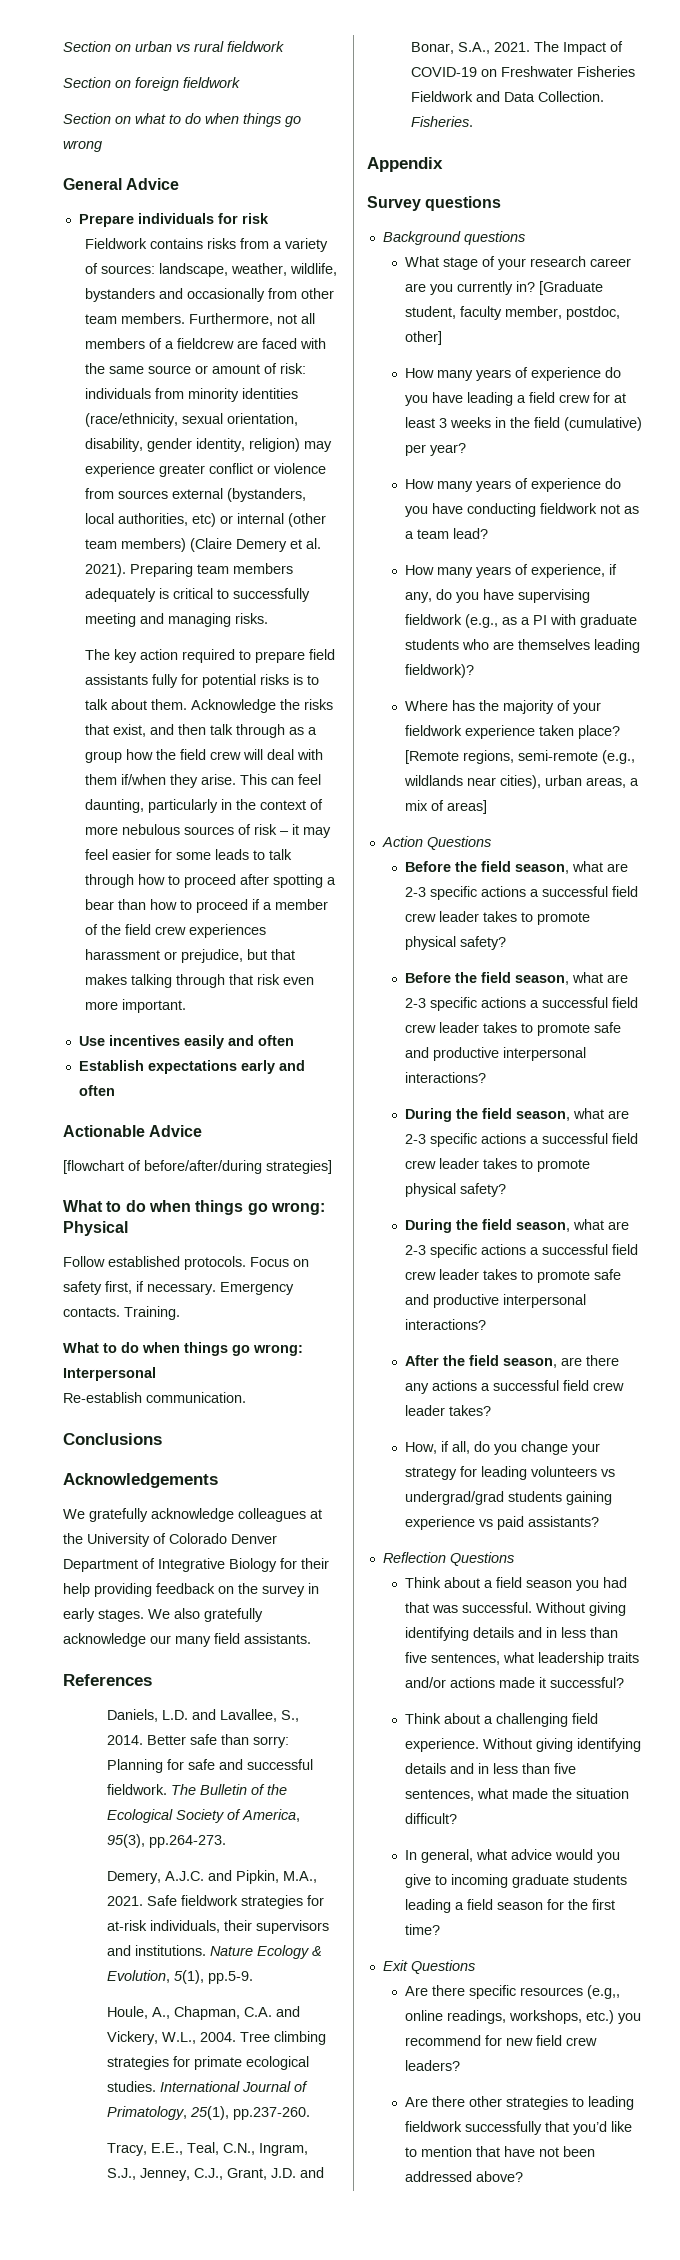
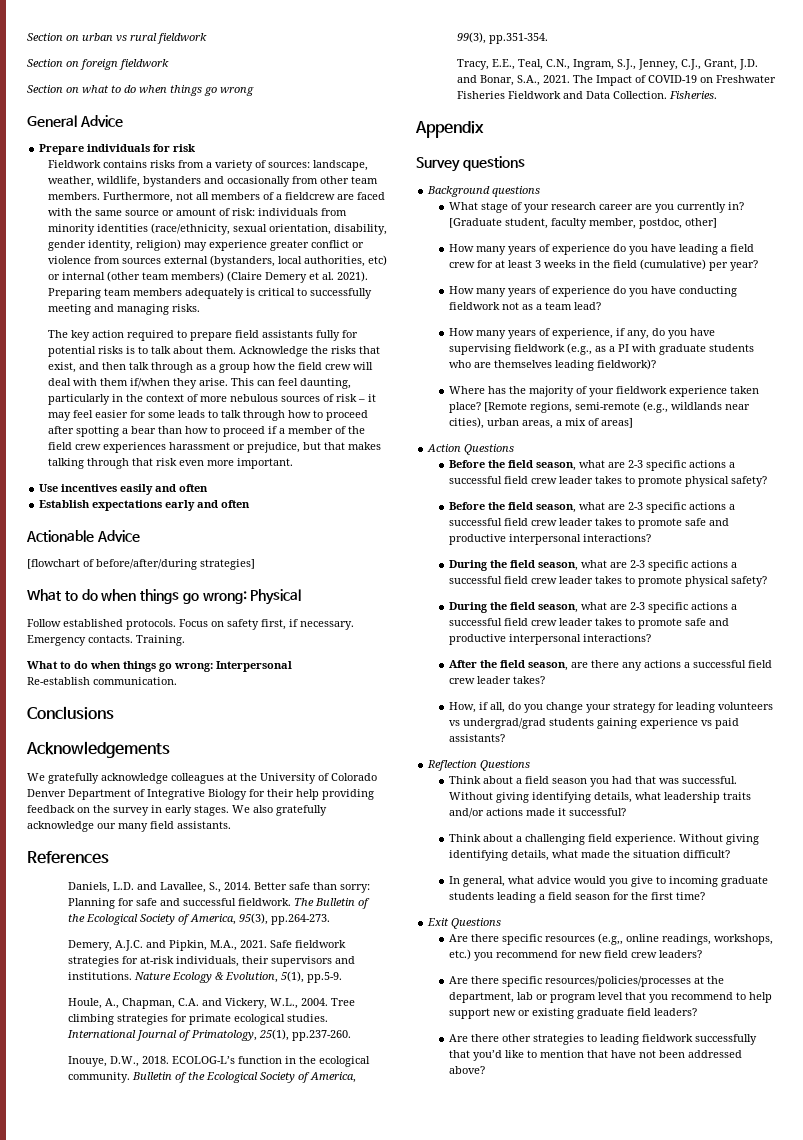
(311, 2113) none -> [68,1056,371,1067] [68,1072,357,1083] [457,32,549,44] // Inouye, D.W., 2018. ECOLOG-L’s function in the ecological community. Bulletin of the Ecological Society of America, 99(3), pp.351-354.
[473,1627,619,1638] [405,1652,501,1665] details and in less than five sentences, -> [593,792,632,803] details,
[405,1763,577,1774] [405,1789,475,1801] details and in less than five sentences, -> [510,850,549,861] details,
(461, 2065) none -> [448,976,724,987] [448,992,772,1003] [448,1008,697,1019] // Are there specific resources/policies/processes at the department, lab or program level that you recommend to help support new or existing graduate field leaders?

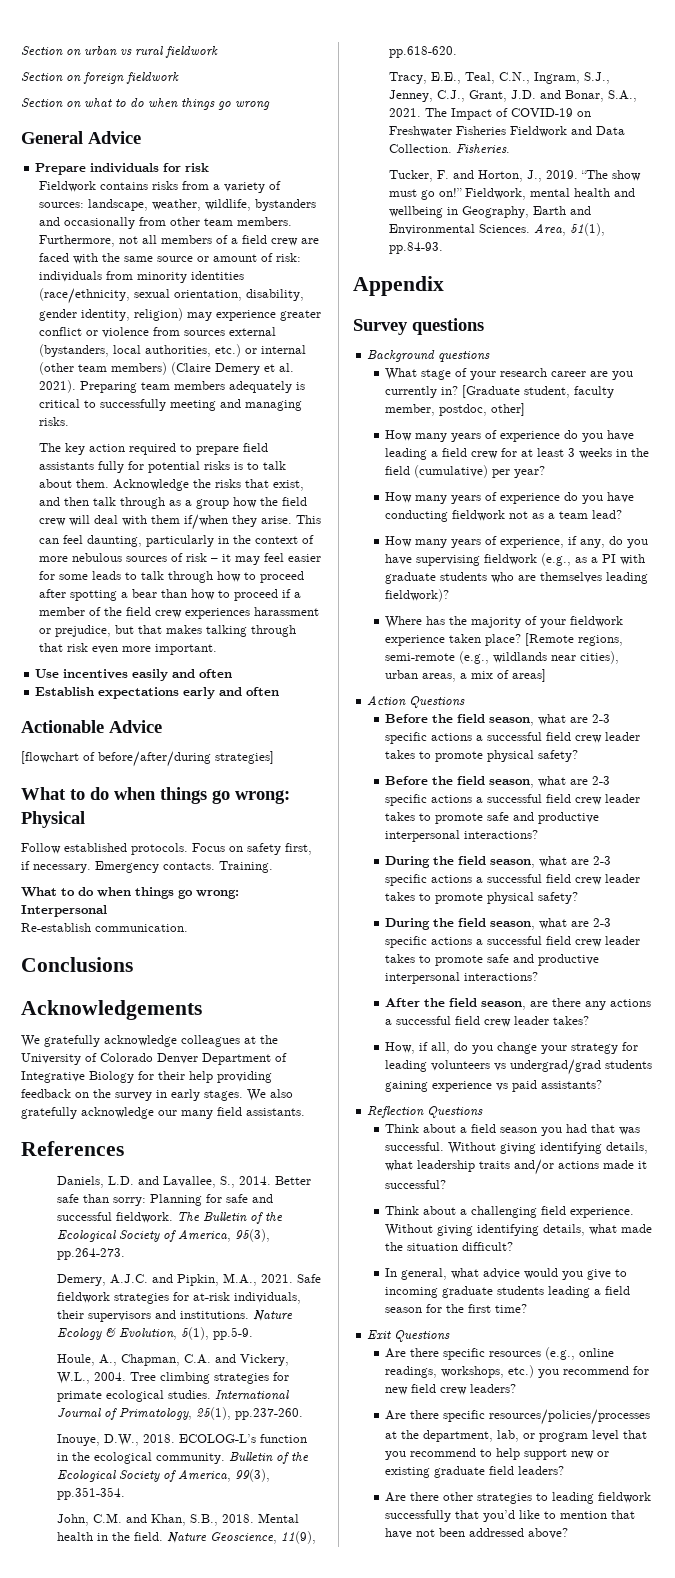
[284,192,335,200] fieldcrew -> [242,235,299,246] field crew
[367,255,387,266] etc) -> [215,344,242,357] etc.)
(549, 38) none -> [57,1513,300,1526] [57,1531,317,1544] [389,46,458,58] // John, C.M. and Khan, S.B., 2018. Mental health in the field. Nature Geoscience, 11(9), pp.618-620.
(718, 95) none -> [389,170,642,182] [389,188,636,200] [389,206,592,218] [389,223,606,236] [389,242,444,254] // Tucker, F. and Horton, J., 2019. “The show must go on!” Fieldwork, mental health and wellbeing in Geography, Earth and Environmental Sciences. Area, 51(1), pp.84-93.
[597,933,623,945] (e.g,, -> [545,1347,576,1360] (e.g.,
[516,992,533,1000] lab -> [497,1430,520,1442] lab,

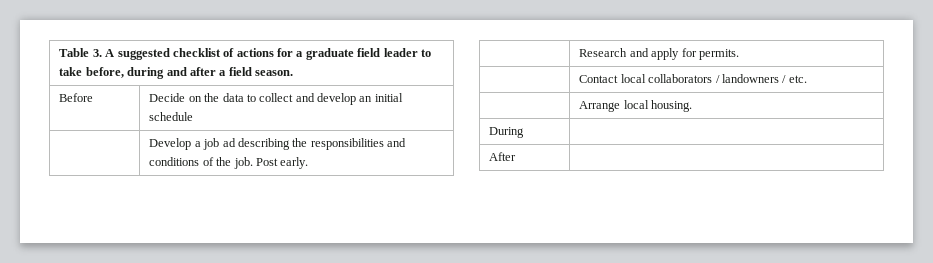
[21,46,218,58] [21,72,179,84] [21,98,270,110] [21,131,141,144] [35,163,210,175] [39,181,282,193] [39,199,317,211] [39,217,293,229] [39,235,320,247] [39,253,302,264] [39,271,245,283] [39,288,305,304] [39,308,322,321] [39,327,277,338] [39,344,307,357] [39,362,295,375] [39,380,306,393] [39,399,303,411] [39,417,70,426] [39,443,269,455] [39,461,287,473] [39,479,305,491] [39,497,308,509] [39,514,322,530] [39,535,315,547] [39,553,322,565] [39,571,305,583] [39,589,302,601] [39,607,320,619] [39,625,297,637] [39,643,218,655] [35,669,233,681] [35,687,280,699] [21,720,162,733] [21,751,274,767] [21,787,290,804] [21,811,85,828] [21,843,312,855] [21,861,273,873] [21,887,239,899] [21,905,107,917] [21,923,188,932] [21,957,133,972] [21,1000,202,1020] [21,1035,278,1047] [21,1053,287,1065] [21,1071,272,1083] [21,1089,293,1101] [21,1107,305,1119] [21,1141,124,1156] [57,1176,312,1188] [57,1194,274,1206] [57,1212,284,1224] [57,1229,271,1242] [57,1248,126,1260] [57,1273,322,1286] [57,1292,302,1304] [57,1310,294,1322] [57,1327,254,1340] [57,1354,290,1366] [57,1372,290,1384] [57,1390,290,1402] [57,1407,304,1420] [57,1434,308,1446] [57,1452,310,1464] [57,1469,271,1482] [57,1487,126,1500] [57,1513,300,1526] [57,1531,317,1544] [389,46,458,58] [389,72,611,84] [389,90,638,102] [389,108,592,120] [389,126,626,137] [389,144,511,154] [389,170,642,182] [389,188,636,200] [389,206,592,218] [389,223,606,236] [389,242,444,254] [353,276,444,296] [353,318,484,335] [367,350,491,362] [385,368,634,380] [385,385,615,398] [385,403,526,416] [385,430,635,442] [385,448,650,460] [385,465,546,478] [385,492,635,504] [385,510,623,522] [385,536,649,548] [385,553,646,566] [385,572,649,584] [385,589,450,602] [385,616,624,628] [385,633,624,646] [385,651,620,664] [385,669,547,682] [367,695,466,708] [385,714,611,726] [385,732,641,744] [385,750,579,762] [385,776,611,788] [385,794,641,806] [385,812,600,824] [385,830,539,842] [385,856,612,868] [385,874,641,886] [385,892,579,904] [385,918,612,930] [385,936,641,948] [385,954,600,966] [385,972,539,984] [385,998,652,1010] [385,1016,590,1027] [385,1042,639,1054] [385,1059,653,1075] [385,1080,603,1092] [367,1106,484,1118] [385,1124,641,1136] [385,1142,649,1154] [385,1159,648,1175] [385,1180,447,1189] [385,1206,635,1218] [385,1224,653,1236] [385,1242,514,1251] [385,1268,628,1280] [385,1286,631,1298] [385,1304,528,1313] [367,1330,451,1342] [385,1347,615,1360] [385,1365,650,1378] [385,1384,517,1395] [385,1409,651,1425] [385,1430,648,1442] [385,1448,610,1460] [385,1466,565,1478] [385,1492,652,1504] [385,1510,636,1522] [385,1528,569,1539] Section on urban vs rural fieldwork // Section on foreign fieldwork // Section on what to do when things go wrong // General Advice // Prepare individuals for risk // Fieldwork contains risks from a variety of sources: landscape, weather, wildlife, bystanders and occasionally from other team members. Furthermore, not all members of a field crew are faced with the same source or amount of risk: individuals from minority identities (race/ethnicity, sexual orientation, disability, gender identity, religion) may experience greater conflict or violence from sources external (bystanders, local authorities, etc.) or internal (other team members) (Claire Demery et al. 2021). Preparing team members adequately is critical to successfully meeting and managing risks. // The key action required to prepare field assistants fully for potential risks is to talk about them. Acknowledge the risks that exist, and then talk through as a group how the field crew will deal with them if/when they arise. This can feel daunting, particularly in the context of more nebulous sources of risk – it may feel easier for some leads to talk through how to proceed after spotting a bear than how to proceed if a member of the field crew experiences harassment or prejudice, but that makes talking through that risk even more important. // Use incentives easily and often // Establish expectations early and often // Actionable Advice // [flowchart of before/after/during strategies] // What to do when things go wrong: Physical // Follow established protocols. Focus on safety first, if necessary. Emergency contacts. Training. // What to do when things go wrong: Interpersonal // Re-establish communication. // Conclusions // Acknowledgements // We gratefully acknowledge colleagues at the University of Colorado Denver Department of Integrative Biology for their help providing feedback on the survey in early stages. We also gratefully acknowledge our many field assistants. // References // Daniels, L.D. and Lavallee, S., 2014. Better safe than sorry: Planning for safe and successful fieldwork. The Bulletin of the Ecological Society of America, 95(3), pp.264-273. // Demery, A.J.C. and Pipkin, M.A., 2021. Safe fieldwork strategies for at-risk individuals, their supervisors and institutions. Nature Ecology & Evolution, 5(1), pp.5-9. // Houle, A., Chapman, C.A. and Vickery, W.L., 2004. Tree climbing strategies for primate ecological studies. International Journal of Primatology, 25(1), pp.237-260. // Inouye, D.W., 2018. ECOLOG-L’s function in the ecological community. Bulletin of the Ecological Society of America, 99(3), pp.351-354. // John, C.M. and Khan, S.B., 2018. Mental health in the field. Nature Geoscience, 11(9), pp.618-620. // Tracy, E.E., Teal, C.N., Ingram, S.J., Jenney, C.J., Grant, J.D. and Bonar, S.A., 2021. The Impact of COVID‐19 on Freshwater Fisheries Fieldwork and Data Collection. Fisheries. // Tucker, F. and Horton, J., 2019. “The show must go on!” Fieldwork, mental health and wellbeing in Geography, Earth and Environmental Sciences. Area, 51(1), pp.84-93. // Appendix // Survey questions // Background questions // What stage of your research career are you currently in? [Graduate student, faculty member, postdoc, other] // How many years of experience do you have leading a field crew for at least 3 weeks in the field (cumulative) per year? // How many years of experience do you have conducting fieldwork not as a team lead? // How many years of experience, if any, do you have supervising fieldwork (e.g., as a PI with graduate students who are themselves leading fieldwork)? // Where has the majority of your fieldwork experience taken place? [Remote regions, semi-remote (e.g., wildlands near cities), urban areas, a mix of areas] // Action Questions // Before the field season, what are 2-3 specific actions a successful field crew leader takes to promote physical safety? // Before the field season, what are 2-3 specific actions a successful field crew leader takes to promote safe and productive interpersonal interactions? // During the field season, what are 2-3 specific actions a successful field crew leader takes to promote physical safety? // During the field season, what are 2-3 specific actions a successful field crew leader takes to promote safe and productive interpersonal interactions? // After the field season, are there any actions a successful field crew leader takes? // How, if all, do you change your strategy for leading volunteers vs undergrad/grad students gaining experience vs paid assistants? // Reflection Questions // Think about a field season you had that was successful. Without giving identifying details, what leadership traits and/or actions made it successful? // Think about a challenging field experience. Without giving identifying details, what made the situation difficult? // In general, what advice would you give to incoming graduate students leading a field season for the first time? // Exit Questions // Are there specific resources (e.g., online readings, workshops, etc.) you recommend for new field crew leaders? // Are there specific resources/policies/processes at the department, lab, or program level that you recommend to help support new or existing graduate field leaders? // Are there other strategies to leading fieldwork successfully that you’d like to mention that have not been addressed above? -> [59,48,431,60] [59,67,294,79] [59,93,94,102] [149,93,403,105] [149,112,194,121] [149,138,407,150] [149,157,309,169] [579,48,739,60] [579,74,807,83] [579,100,693,112] [489,127,525,138] [489,152,517,161] Table 3. A suggested checklist of actions for a graduate field leader to take before, during and after a field season. // Before | Decide on the data to collect and develop an initial schedule // | Develop a job ad describing the responsibilities and conditions of the job. Post early. // | Research and apply for permits. // | Contact local collaborators / landowners / etc. // | Arrange local housing. // During | // After |

